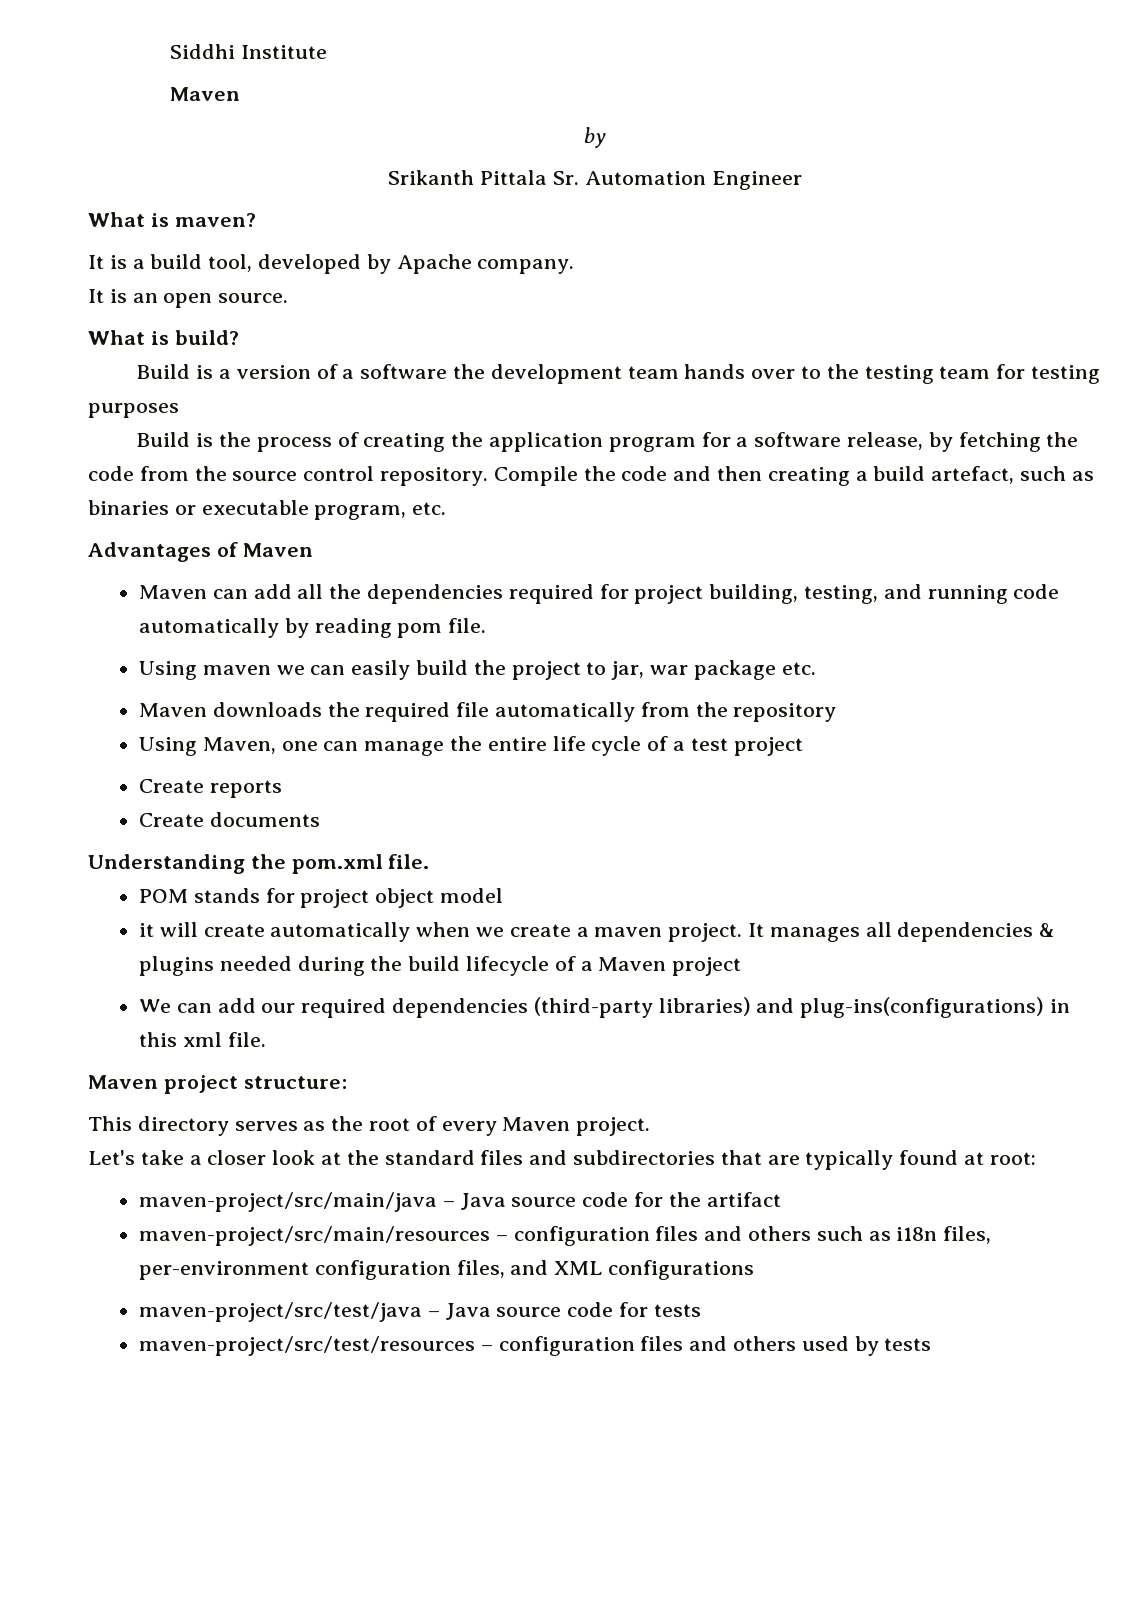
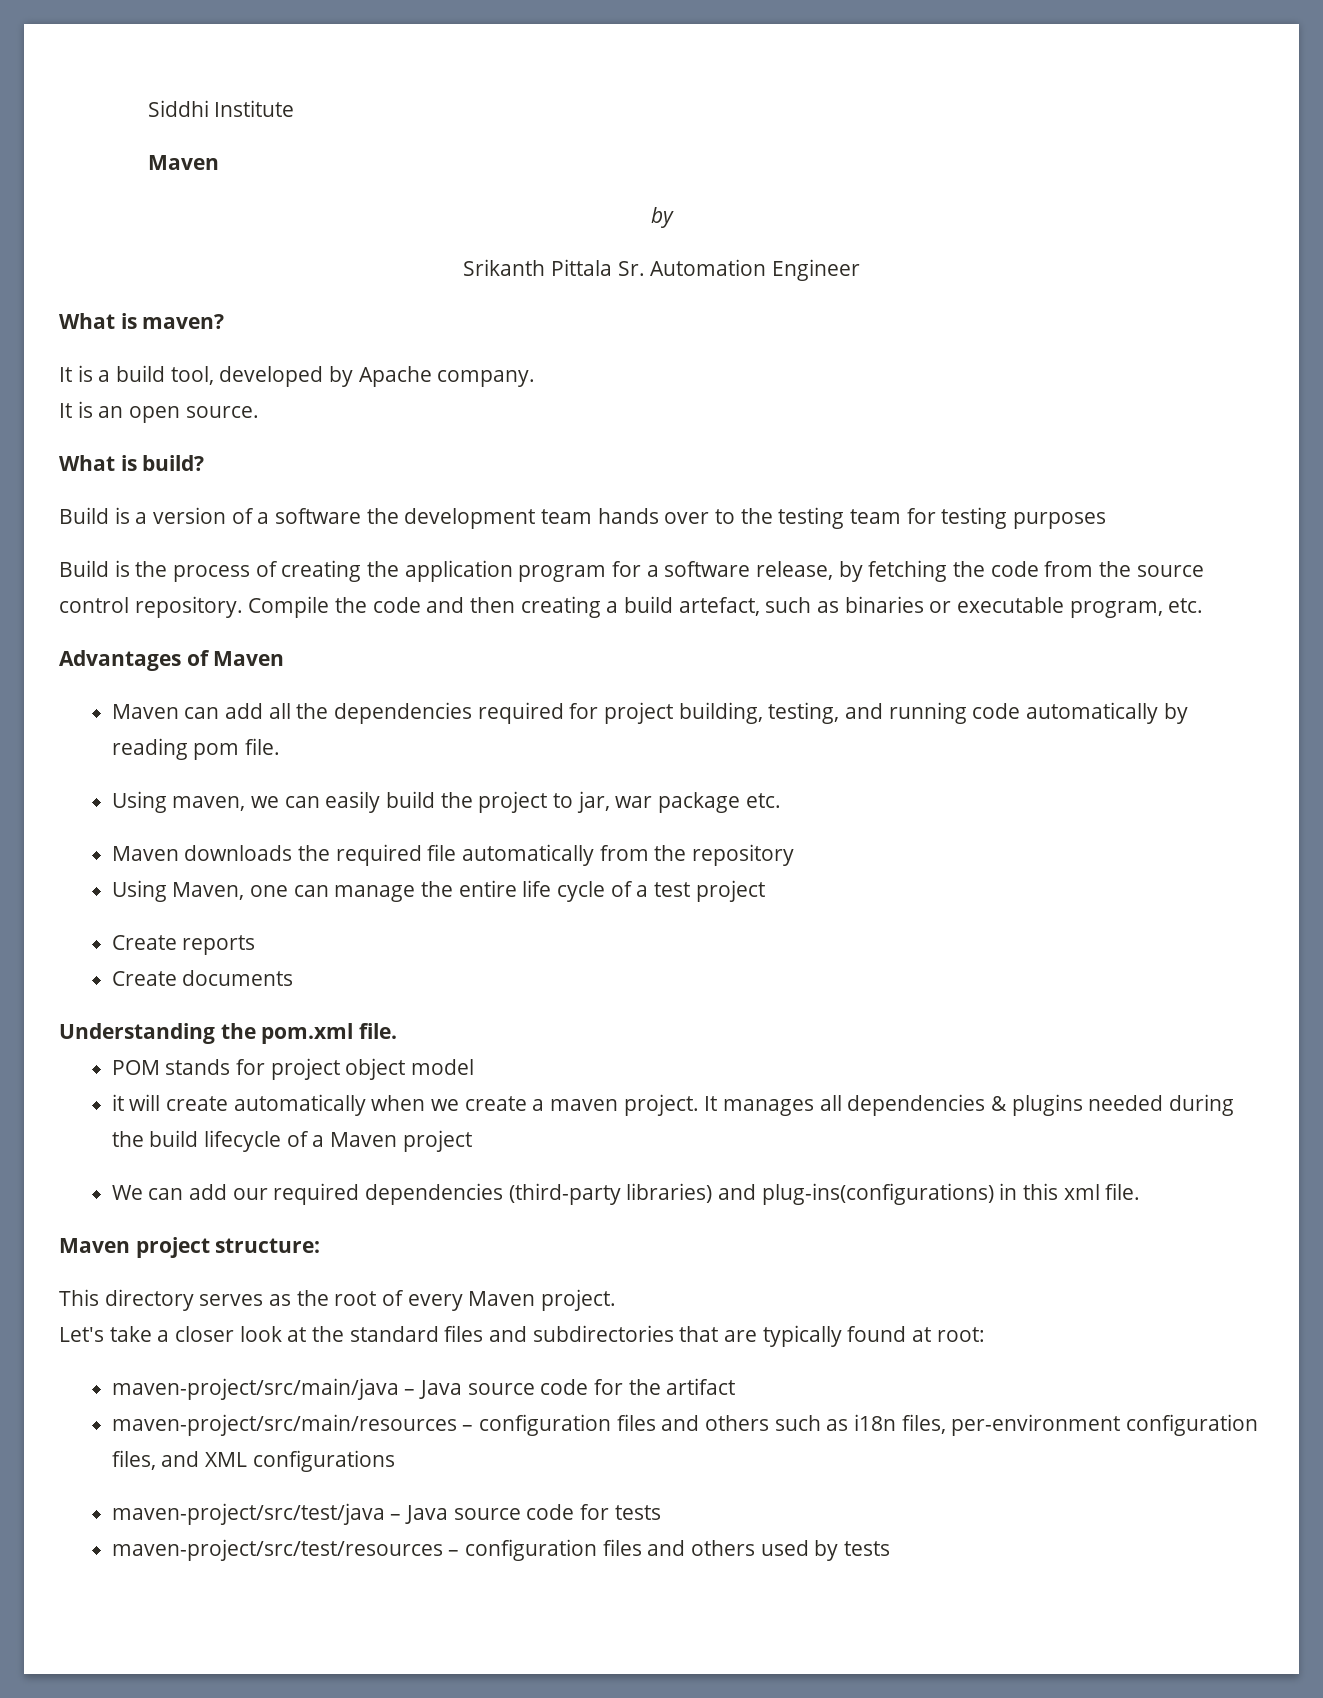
[202,665,271,675] maven -> [172,796,246,811] maven,

